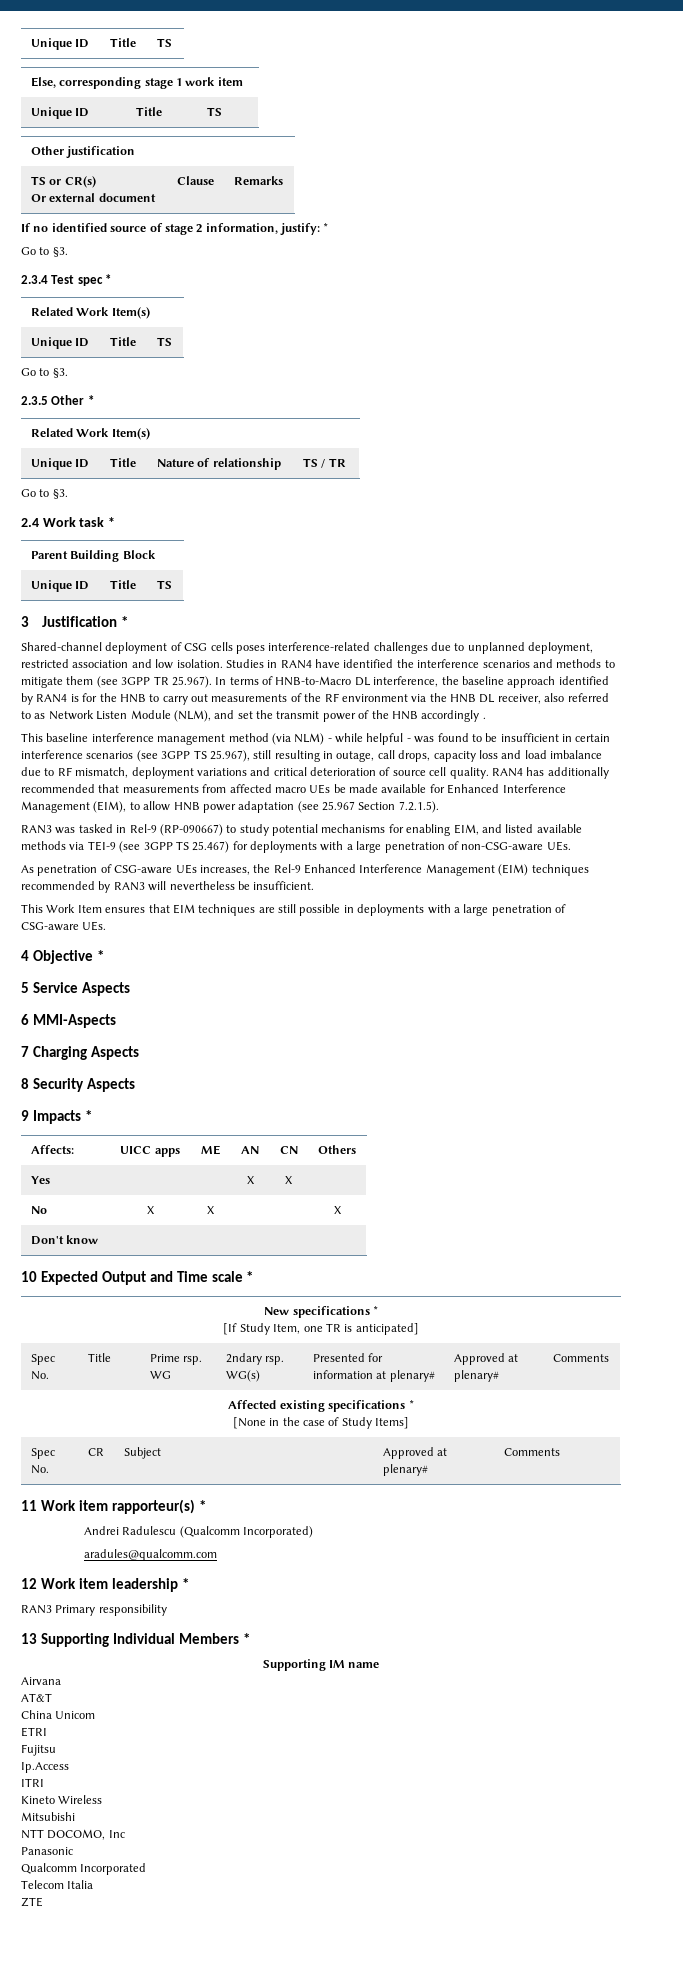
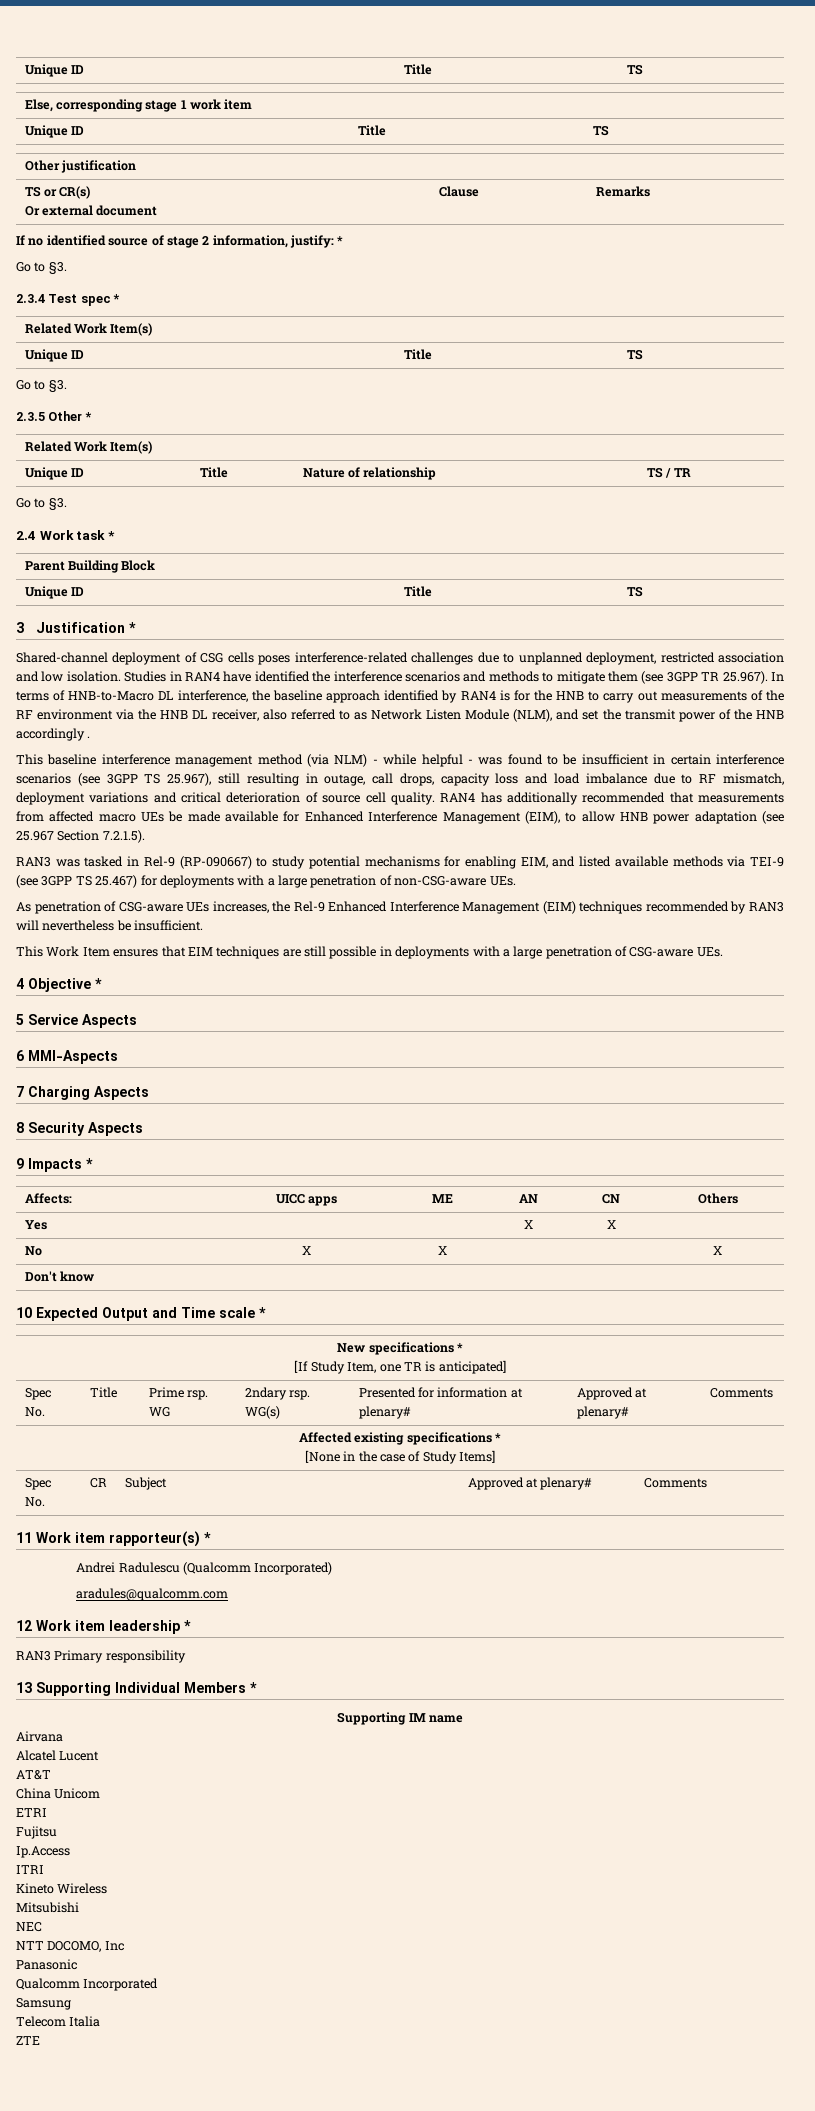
(61, 1681) none -> [16,1750,100,1761] // Alcatel Lucent
(75, 1816) none -> [16,1922,42,1932] // NEC
(147, 1869) none -> [16,1998,71,2010] // Samsung

